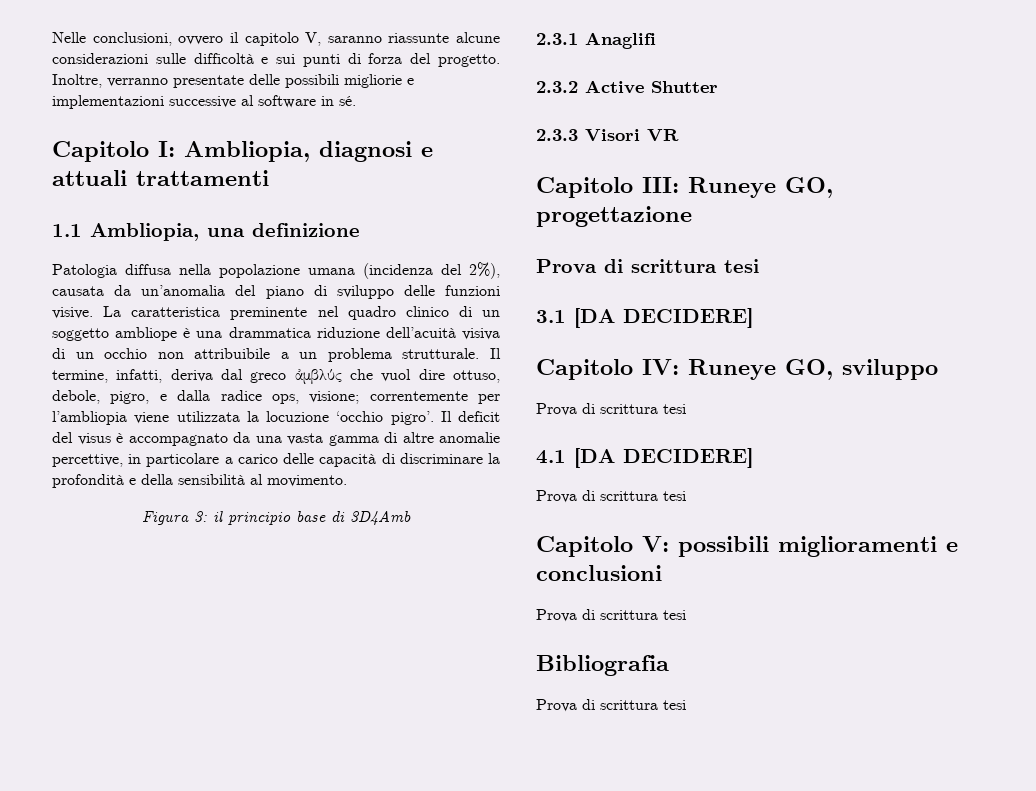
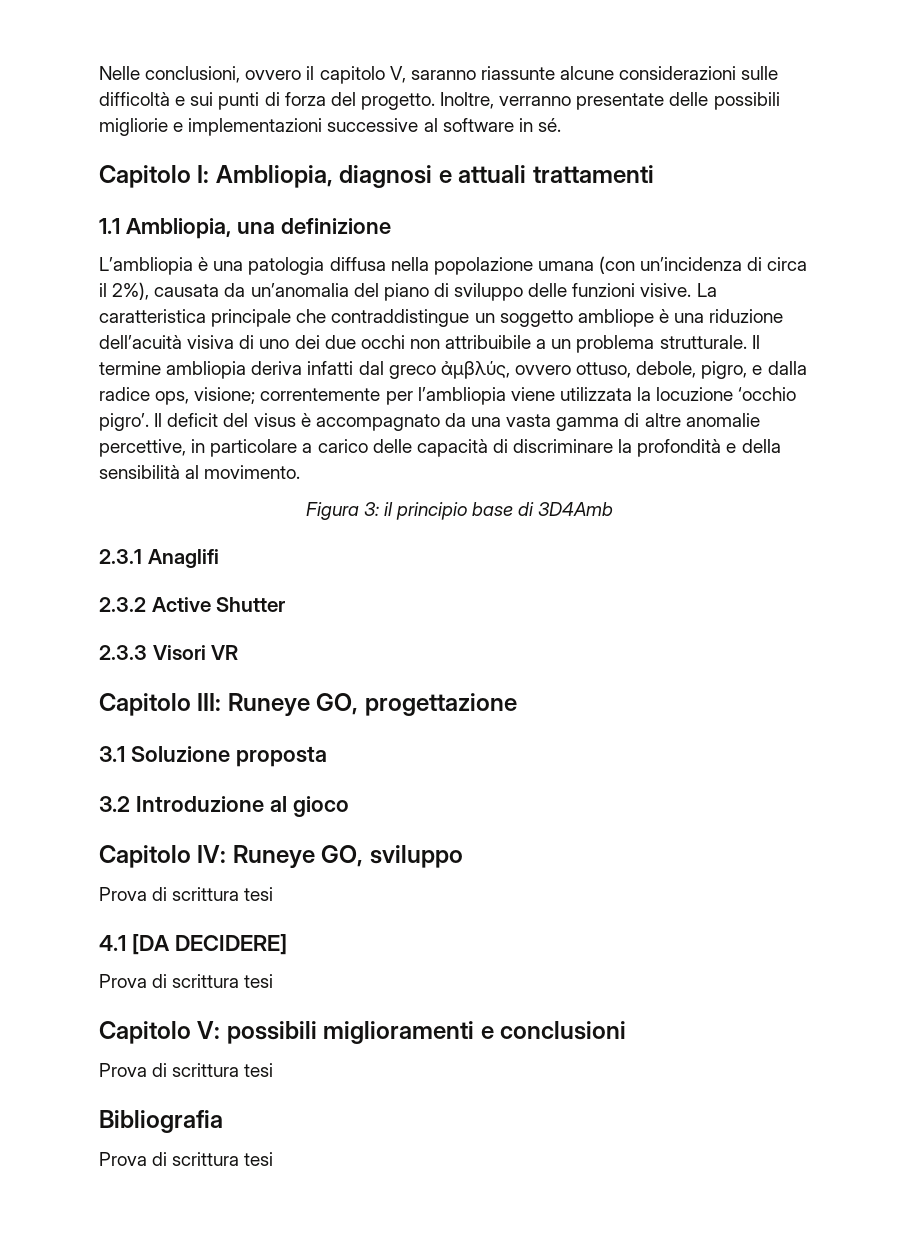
[52,263,462,279] Patologia diffusa nella popolazione umana (incidenza del -> [99,256,808,275] [99,283,107,297] L’ambliopia è una patologia diffusa nella popolazione umana (con un’incidenza di circa il
[230,306,472,320] preminente nel quadro clinico di -> [211,309,470,327] principale che contraddistingue
[228,327,311,338] drammatica -> (705, 318) none
[75,348,148,359] un occhio -> [259,335,405,349] uno dei due occhi
[52,369,445,385] termine, infatti, deriva dal greco ἀμβλύς che vuol dire -> [99,361,571,379] termine ambliopia deriva infatti dal greco ἀμβλύς, ovvero
[536,259,759,273] [536,308,753,328] Prova di scrittura tesi // 3.1 [DA DECIDERE] -> [99,746,327,767] [99,796,349,817] 3.1 Soluzione proposta // 3.2 Introduzione al gioco

